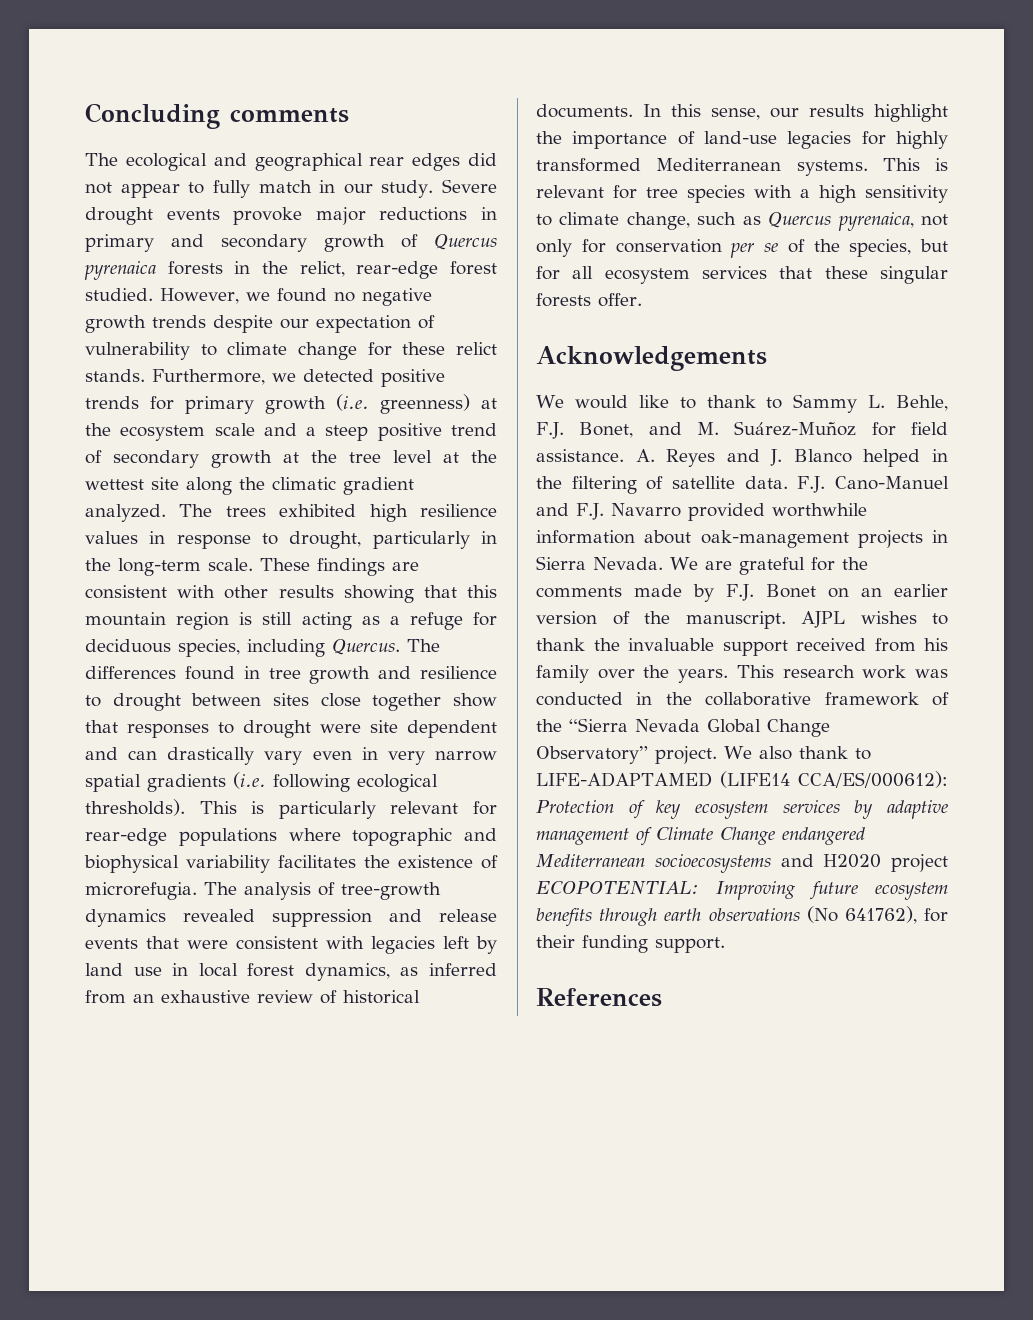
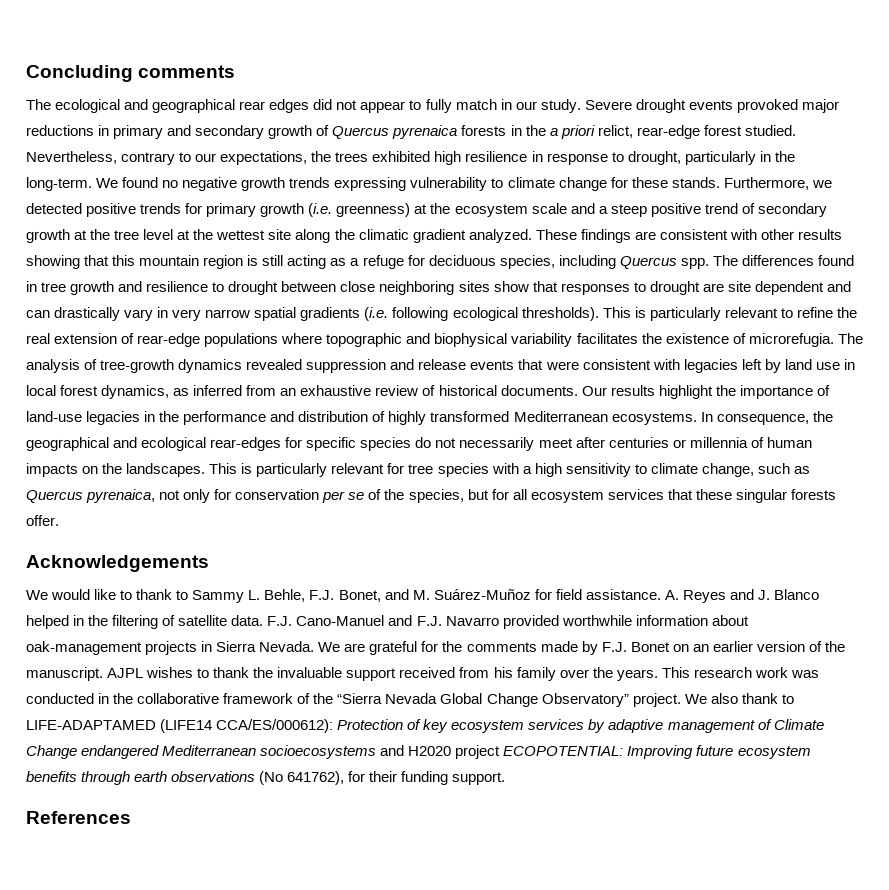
[233,207,303,225] provoke -> [736,99,798,113] provoked
(288, 267) none -> [549,125,595,139] a priori
[160,288,270,304] However, we -> [26,151,795,165] [26,177,119,191] Nevertheless, contrary to our expectations, the trees exhibited high resilience in response to drought, particularly in the long-term. We
[213,315,435,333] despite our expectation of -> [334,177,407,191] expressing
[456,342,498,355] relict -> (668, 182) none
[179,504,497,522] [85,531,497,549] [85,558,253,576] The trees exhibited high resilience values in response to drought, particularly in the long-term scale. -> (532, 236) none
[332,639,400,655] Quercus. -> [619,256,709,269] Quercus spp.
[273,693,442,711] sites close together -> [340,281,490,295] close neighboring sites
[320,724,361,733] were -> [702,283,724,292] are
[312,751,352,760] even -> (154, 315) none
[473,801,497,815] for -> [780,307,857,318] [26,333,135,344] to refine the real extension of
[643,104,799,120] In this sense, our -> [581,386,607,396] Our
[861,131,948,149] [536,158,948,176] for highly transformed Mediterranean systems. This is -> [144,411,833,425] [26,437,812,451] [26,463,328,477] in the performance and distribution of highly transformed Mediterranean ecosystems. In consequence, the geographical and ecological rear-edges for specific species do not necessarily meet after centuries or millennia of human impacts on the landscapes. This is particularly

